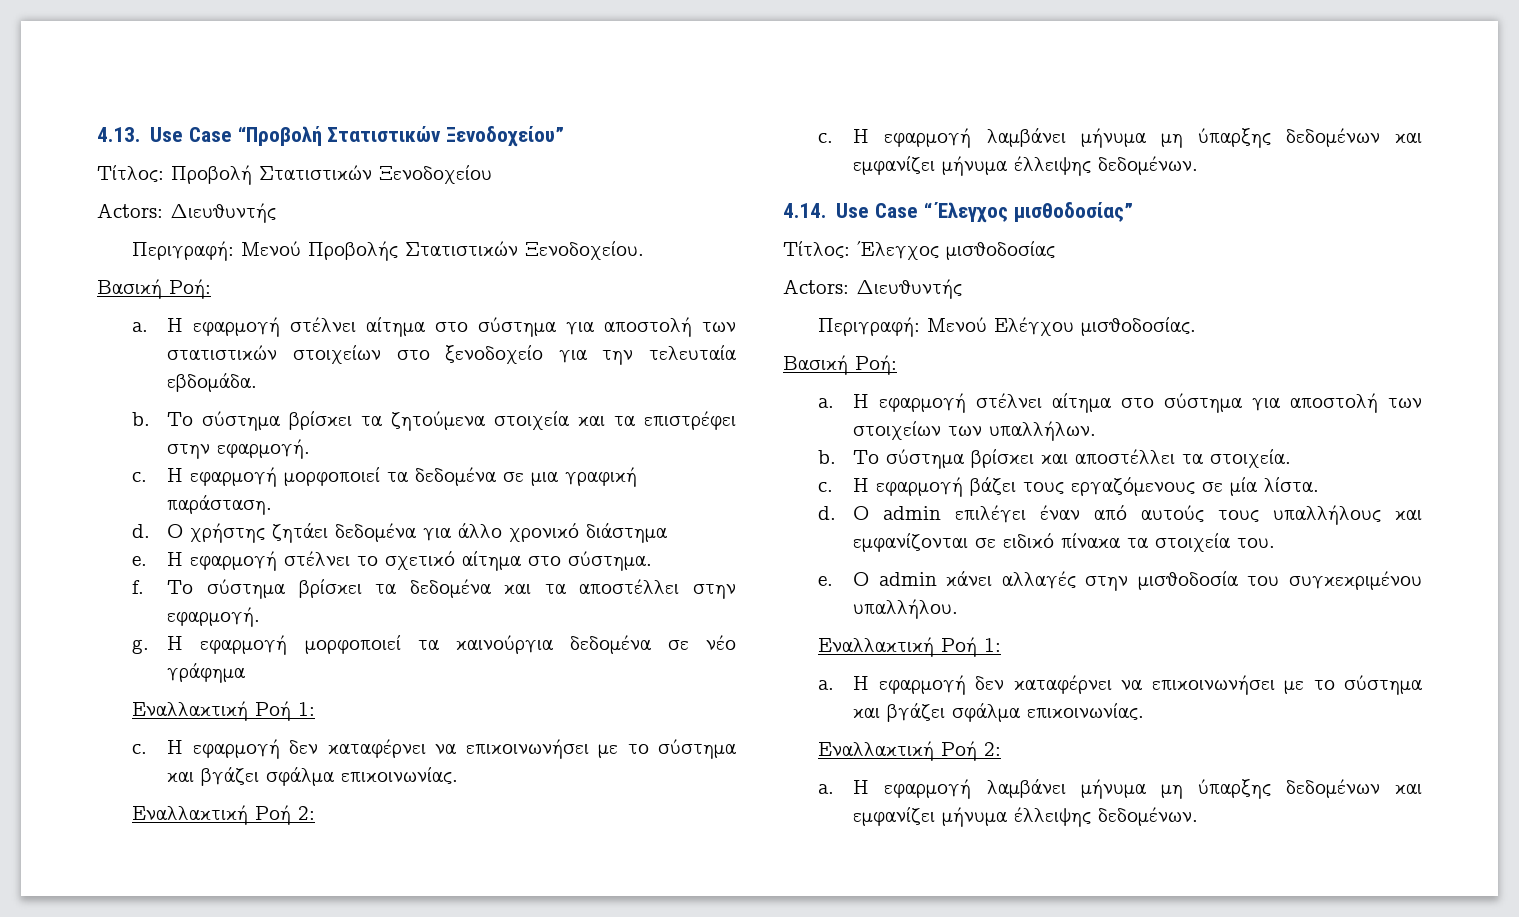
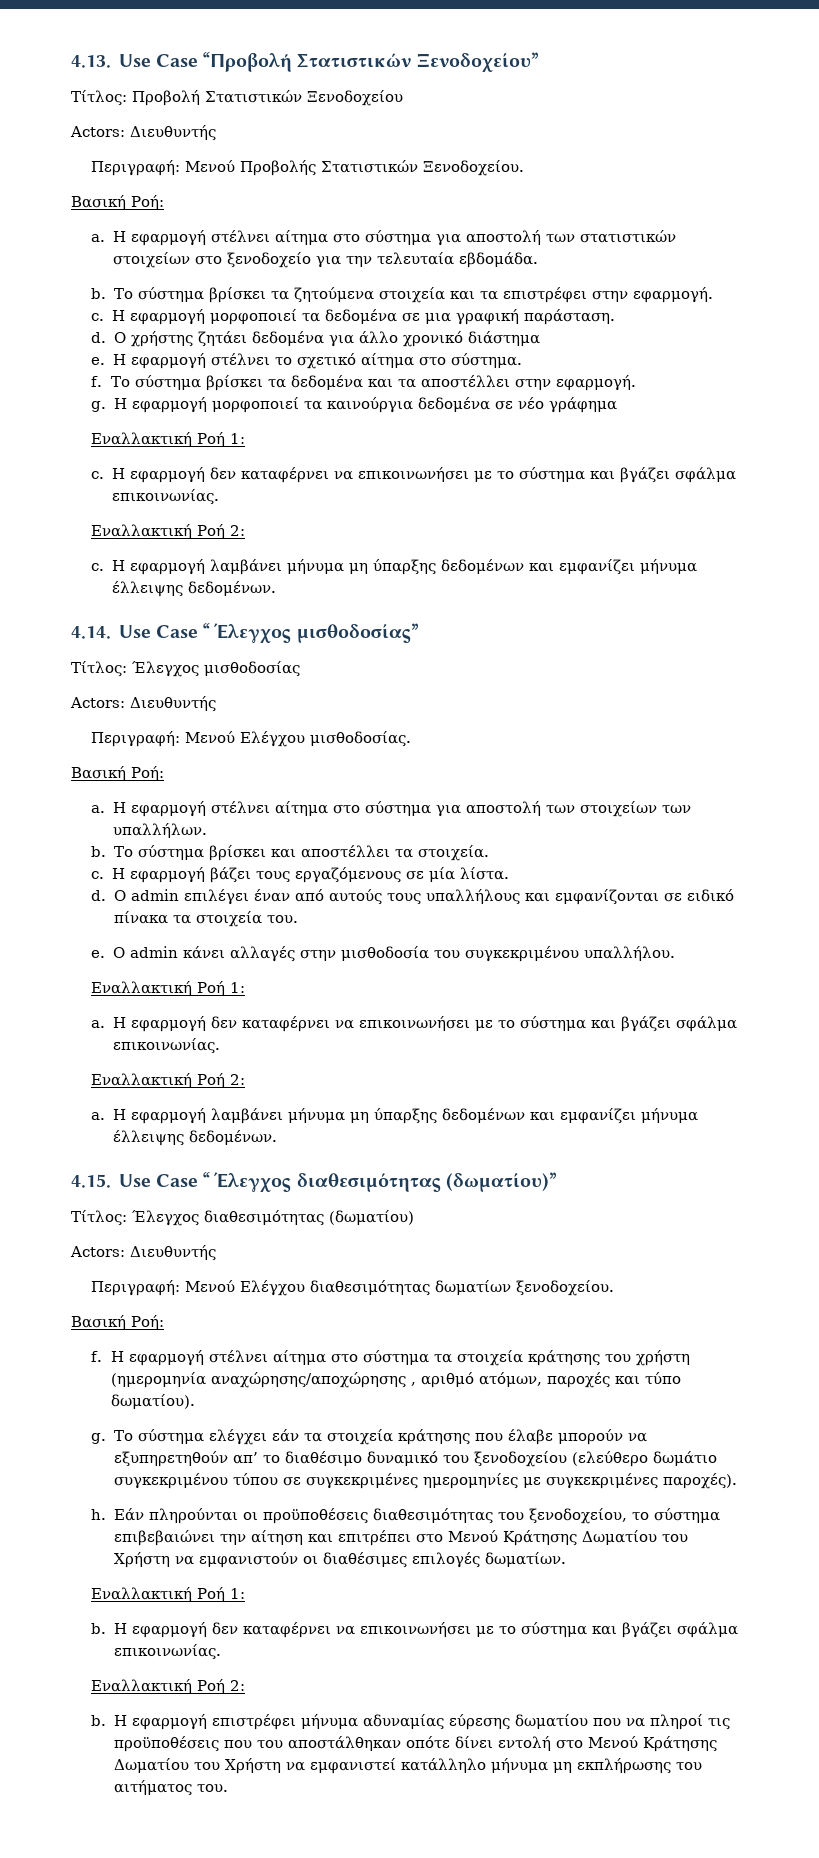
(1199, 816) none -> [71,1172,556,1193] [71,1210,414,1226] [70,1245,216,1261] [91,1280,615,1296] [71,1315,164,1330] [91,1350,691,1366] [111,1372,682,1388] [111,1394,196,1409] [91,1429,647,1445] [113,1451,717,1467] [113,1473,737,1489] [91,1508,720,1524] [113,1530,688,1546] [113,1552,566,1568] [91,1587,246,1602] [91,1622,738,1638] [113,1644,221,1660] [91,1679,246,1694] [91,1714,730,1730] [113,1736,717,1752] [113,1758,702,1774] [113,1780,228,1796] // 4.15. Use Case “ Έλεγχος διαθεσιμότητας (δωματίου)” // Τίτλος: Έλεγχος διαθεσιμότητας (δωματίου) // Actors: Διευθυντής // Περιγραφή: Μενού Ελέγχου διαθεσιμότητας δωματίων ξενοδοχείου. // Βασική Ροή: // f. Η εφαρμογή στέλνει αίτημα στο σύστημα τα στοιχεία κράτησης του χρήστη (ημερομηνία αναχώρησης/αποχώρησης , αριθμό ατόμων, παροχές και τύπο δωματίου). // g. Το σύστημα ελέγχει εάν τα στοιχεία κράτησης που έλαβε μπορούν να εξυπηρετηθούν απ’ το διαθέσιμο δυναμικό του ξενοδοχείου (ελεύθερο δωμάτιο συγκεκριμένου τύπου σε συγκεκριμένες ημερομηνίες με συγκεκριμένες παροχές). // h. Εάν πληρούνται οι προϋποθέσεις διαθεσιμότητας του ξενοδοχείου, το σύστημα επιβεβαιώνει την αίτηση και επιτρέπει στο Μενού Κράτησης Δωματίου του Χρήστη να εμφανιστούν οι διαθέσιμες επιλογές δωματίων. // Εναλλακτική Ροή 1: // b. Η εφαρμογή δεν καταφέρνει να επικοινωνήσει με το σύστημα και βγάζει σφάλμα επικοινωνίας. // Εναλλακτική Ροή 2: // b. Η εφαρμογή επιστρέφει μήνυμα αδυναμίας εύρεσης δωματίου που να πληροί τις προϋποθέσεις που του αποστάλθηκαν οπότε δίνει εντολή στο Μενού Κράτησης Δωματίου του Χρήστη να εμφανιστεί κατάλληλο μήνυμα μη εκπλήρωσης του αιτήματος του.

